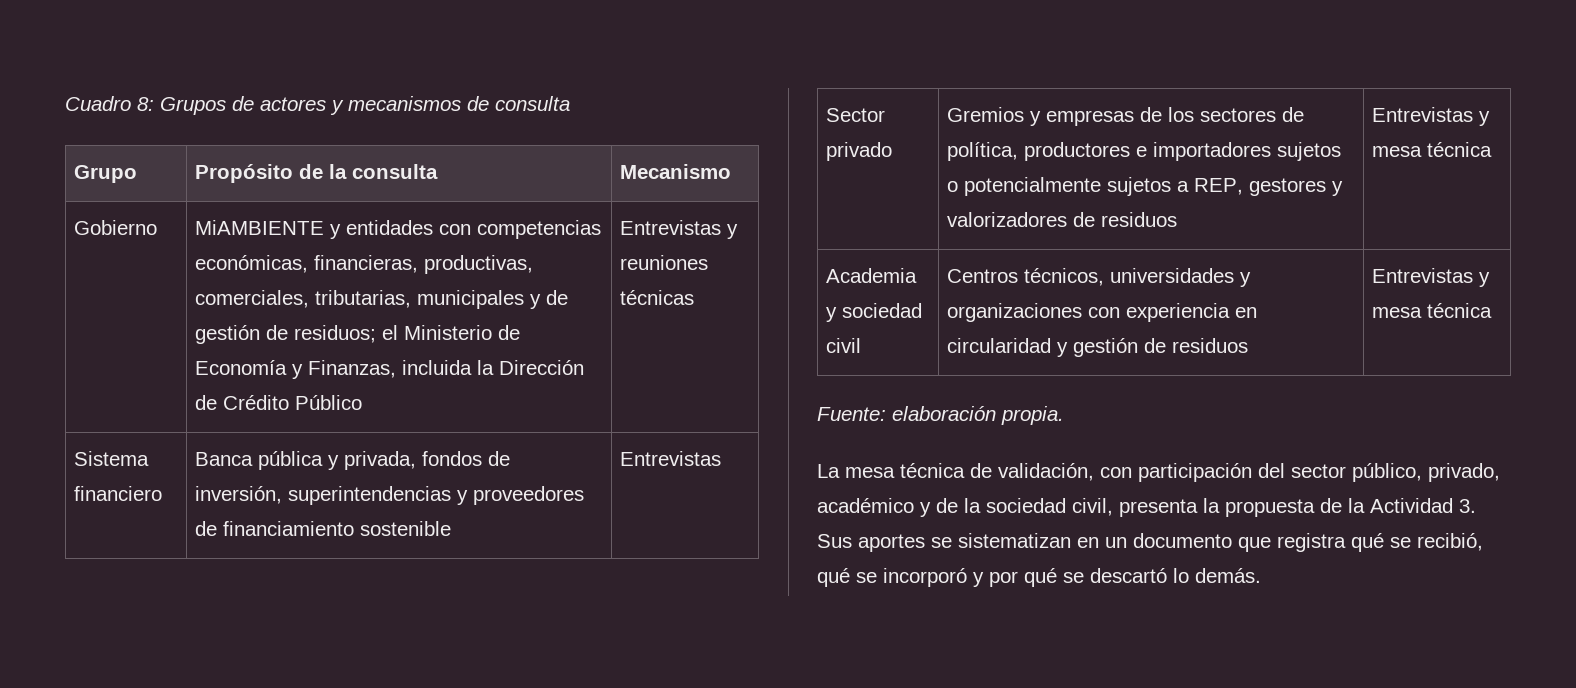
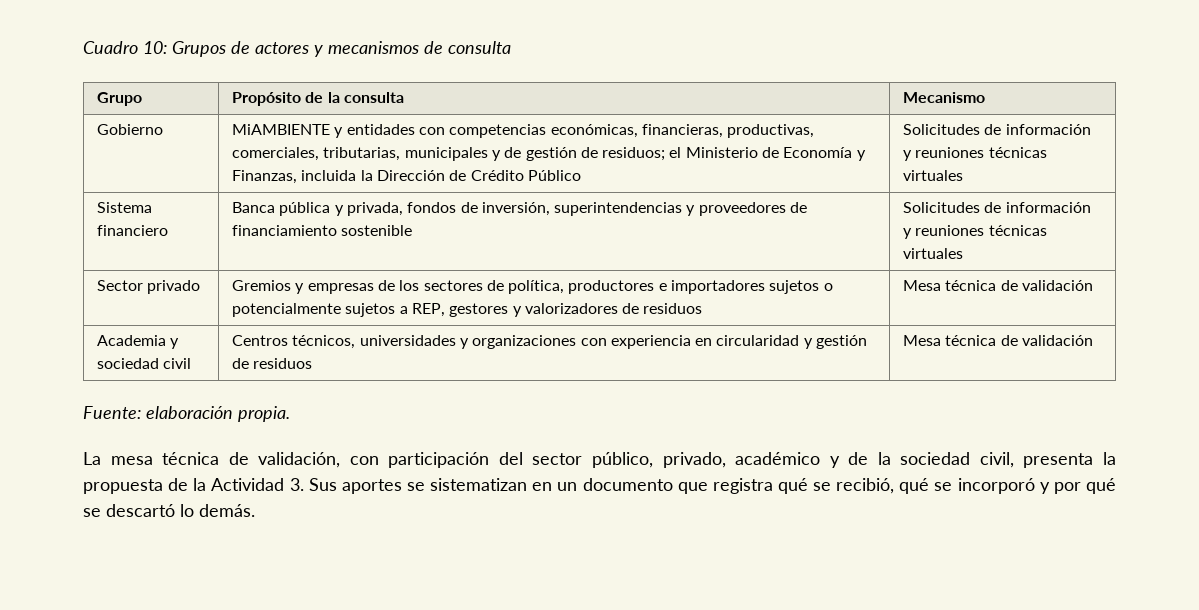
[137,97,154,111] 8: -> [143,41,167,54] 10:
[620,220,739,239] [620,255,709,270] [620,290,695,305] Entrevistas y reuniones técnicas -> [902,124,1091,135] [902,147,1047,161] [902,170,963,181] Solicitudes de información y reuniones técnicas virtuales
[620,451,722,466] Entrevistas -> [902,202,1091,213] [902,225,1047,239] [902,248,963,259] Solicitudes de información y reuniones técnicas virtuales
[1372,107,1491,126] [1372,142,1493,157] Entrevistas y mesa técnica -> [902,280,1093,291] Mesa técnica de validación
[1372,268,1491,287] [1372,303,1493,318] Entrevistas y mesa técnica -> [902,335,1093,346] Mesa técnica de validación

